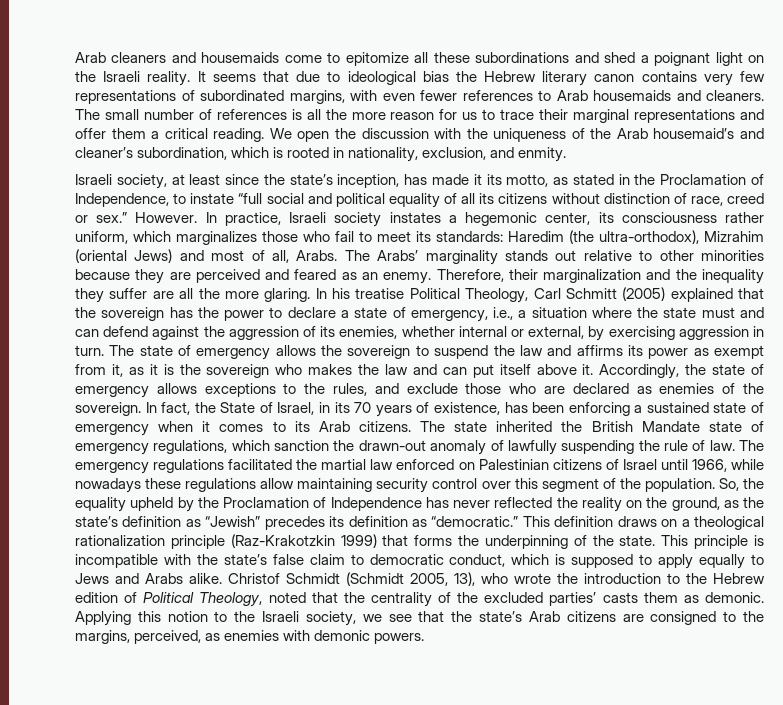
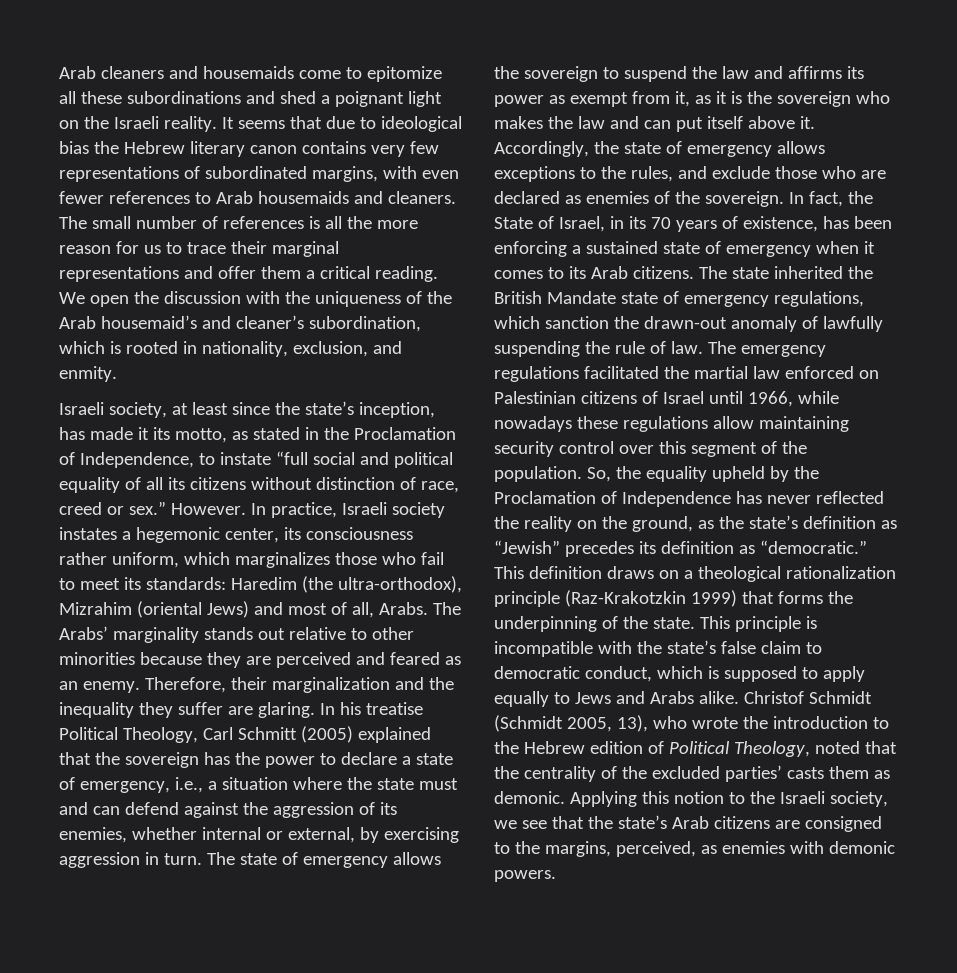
[179,288,259,299] all the more -> (253, 710) none

